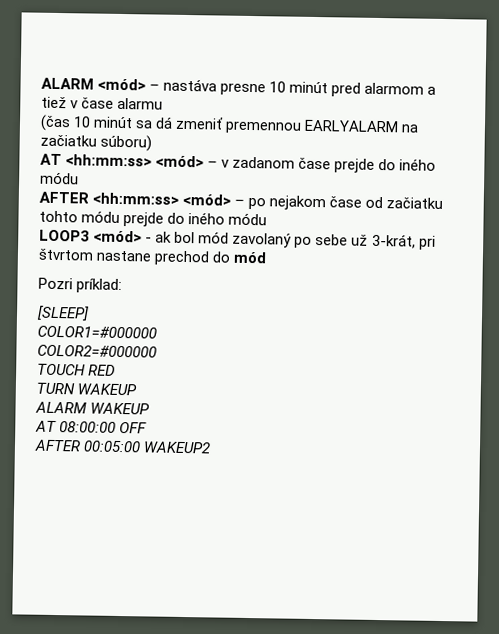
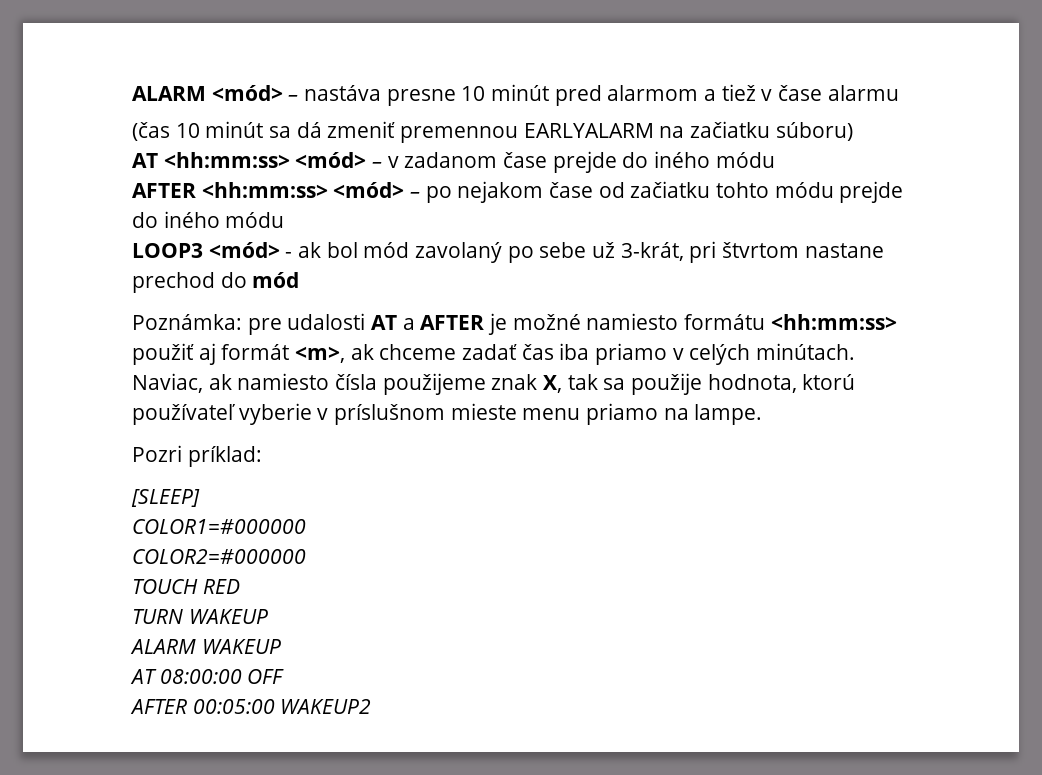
(268, 257) none -> [132,313,897,335] [132,343,856,365] [132,373,856,395] [132,403,763,425] // Poznámka: pre udalosti AT a AFTER je možné namiesto formátu <hh:mm:ss> použiť aj formát <m>, ak chceme zadať čas iba priamo v celých minútach. Naviac, ak namiesto čísla použijeme znak X, tak sa použije hodnota, ktorú používateľ vyberie v príslušnom mieste menu priamo na lampe.

